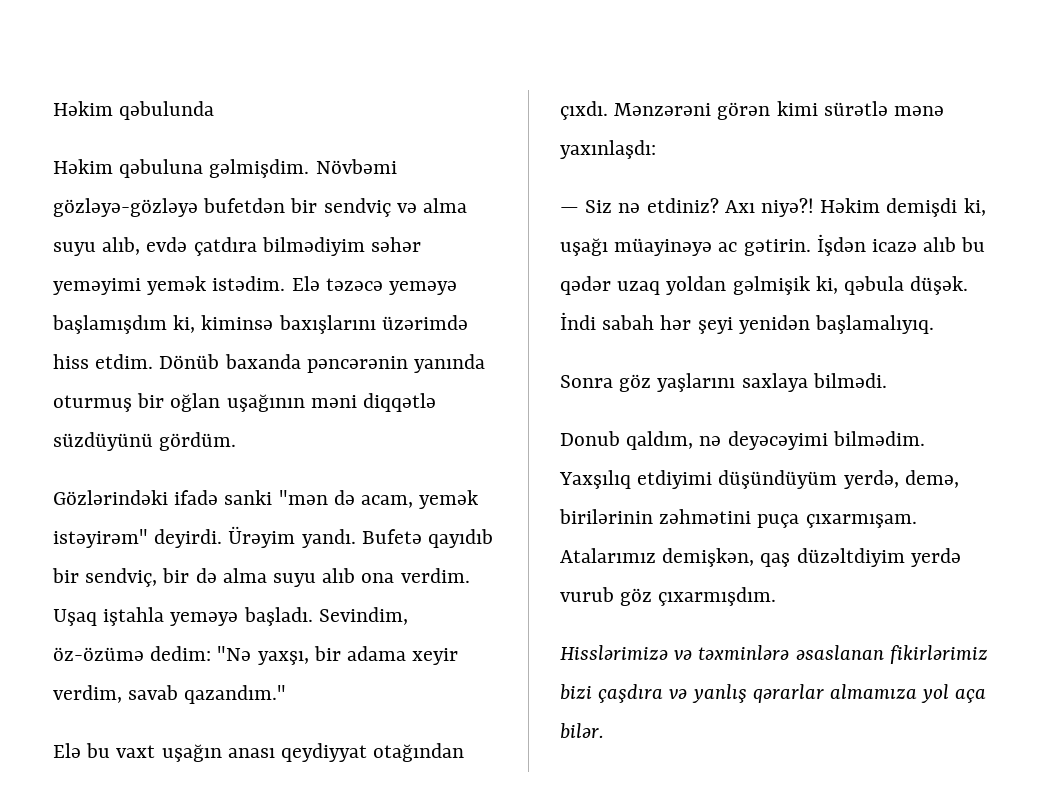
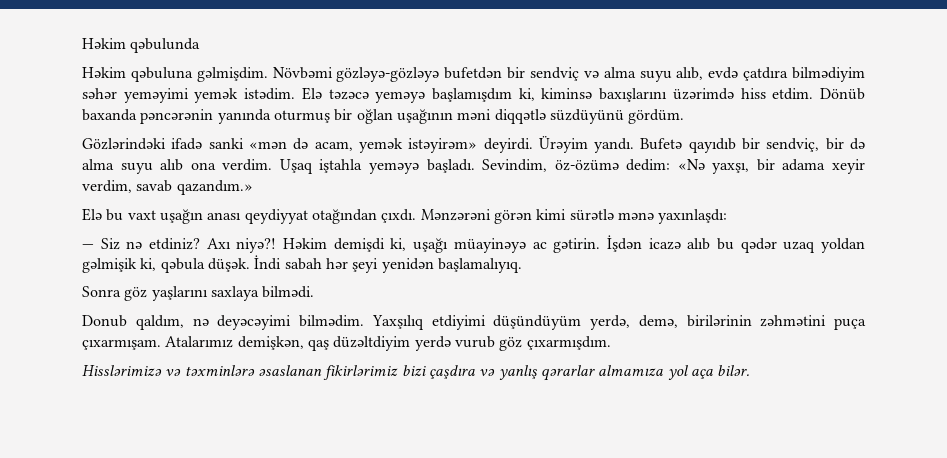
[278,490,328,505] "mən -> [248,141,287,149] «mən
[53,529,148,548] istəyirəm" -> [408,138,478,153] istəyirəm»
[217,646,252,661] "Nə -> [677,159,705,170] «Nə
[184,685,287,704] qazandım." -> [176,180,253,195] qazandım.»

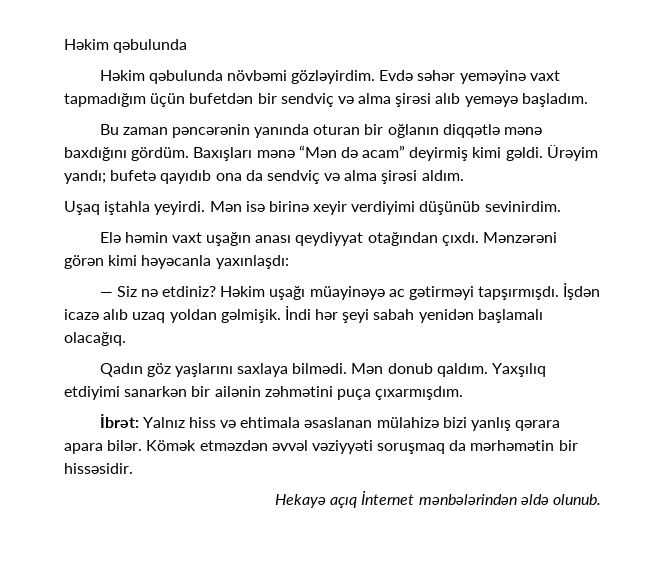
[130,67,440,82] qəbuluna gəlmişdim. Növbəmi gözləyə-gözləyə -> [148,70,560,84] [64,93,186,107] qəbulunda növbəmi gözləyirdim. Evdə səhər yeməyinə vaxt tapmadığım üçün
[639,67,866,82] [82,87,865,103] [82,109,685,124] [82,136,865,153] [82,159,865,174] [82,180,253,195] [82,208,124,221] suyu alıb, evdə çatdıra bilmədiyim səhər yeməyimi yemək istədim. Elə təzəcə yeməyə başlamışdım ki, kiminsə baxışlarını üzərimdə hiss etdim. Dönüb baxanda pəncərənin yanında oturmuş bir oğlan uşağının məni diqqətlə süzdüyünü gördüm. // Gözlərindəki ifadə sanki «mən də acam, yemək istəyirəm» deyirdi. Ürəyim yandı. Bufetə qayıdıb bir sendviç, bir də alma suyu alıb ona verdim. Uşaq iştahla yeməyə başladı. Sevindim, öz-özümə dedim: «Nə yaxşı, bir adama xeyir verdim, savab qazandım.» // Elə bu -> [395,93,588,107] [99,124,542,138] [64,145,598,161] [64,170,464,184] [64,201,561,215] [99,232,168,243] şirəsi alıb yeməyə başladım. // Bu zaman pəncərənin yanında oturan bir oğlanın diqqətlə mənə baxdığını gördüm. Baxışları mənə “Mən də acam” deyirmiş kimi gəldi. Ürəyim yandı; bufetə qayıdıb ona da sendviç və alma şirəsi aldım. // Uşaq iştahla yeyirdi. Mən isə birinə xeyir verdiyimi düşünüb sevinirdim. // Elə həmin
[569,209,654,221] sürətlə mənə -> [141,255,212,269] həyəcanla
[206,238,407,253] Axı niyə?! Həkim demişdi ki, -> [220,286,266,297] Həkim
[553,238,601,253] gətirin. -> [408,286,560,300] gətirməyi tapşırmışdı.
[716,238,866,253] [82,255,522,273] [82,286,315,301] [82,315,866,330] [82,336,611,351] [82,365,751,381] bu qədər uzaq yoldan gəlmişik ki, qəbula düşək. İndi sabah hər şeyi yenidən başlamalıyıq. // Sonra göz yaşlarını saxlaya bilmədi. // Donub qaldım, nə deyəcəyimi bilmədim. Yaxşılıq etdiyimi düşündüyüm yerdə, demə, birilərinin zəhmətini puça çıxarmışam. Atalarımız demişkən, qaş düzəltdiyim yerdə vurub göz çıxarmışdım. // Hisslərimizə və təxminlərə əsaslanan fikirlərimiz bizi çaşdıra və yanlış qərarlar almamıza yol aça bilər. -> [132,306,543,323] [64,332,126,346] [99,363,546,377] [64,386,464,400] [99,414,561,431] [64,440,578,454] [64,463,133,474] [275,491,601,508] uzaq yoldan gəlmişik. İndi hər şeyi sabah yenidən başlamalı olacağıq. // Qadın göz yaşlarını saxlaya bilmədi. Mən donub qaldım. Yaxşılıq etdiyimi sanarkən bir ailənin zəhmətini puça çıxarmışdım. // İbrət: Yalnız hiss və ehtimala əsaslanan mülahizə bizi yanlış qərara apara bilər. Kömək etməzdən əvvəl vəziyyəti soruşmaq da mərhəmətin bir hissəsidir. // Hekayə açıq İnternet mənbələrindən əldə olunub.

